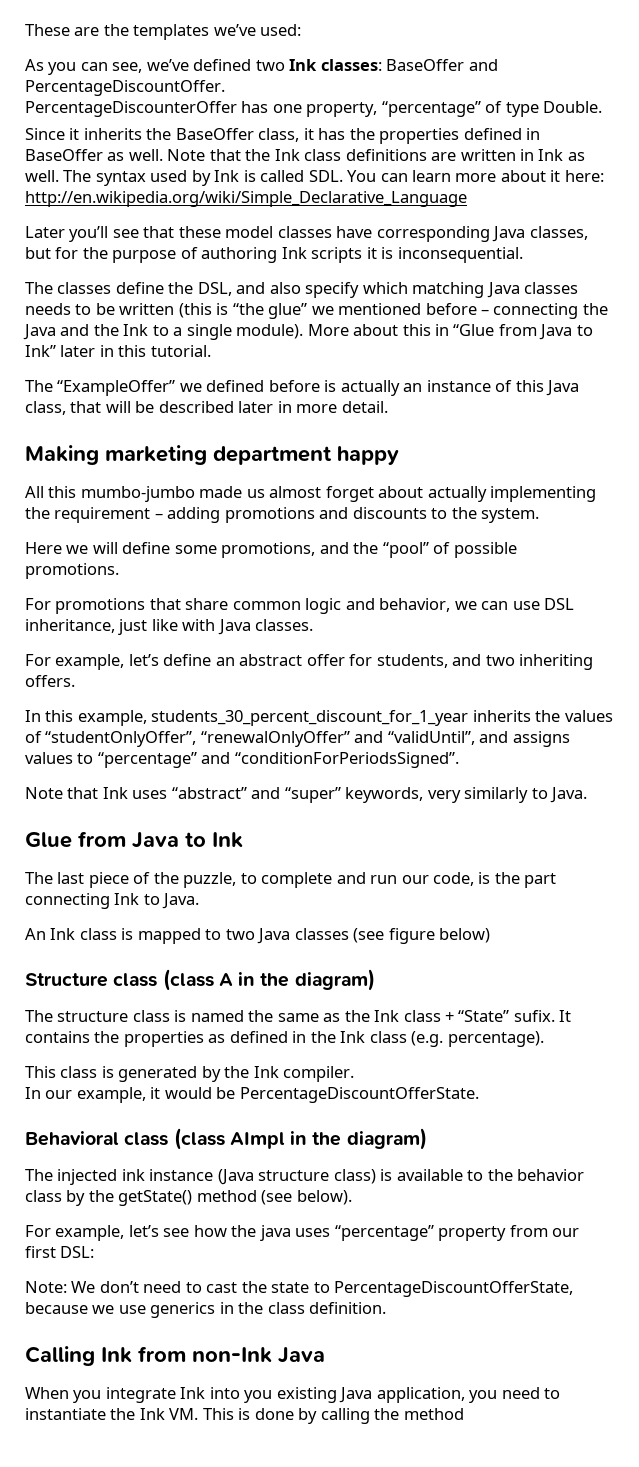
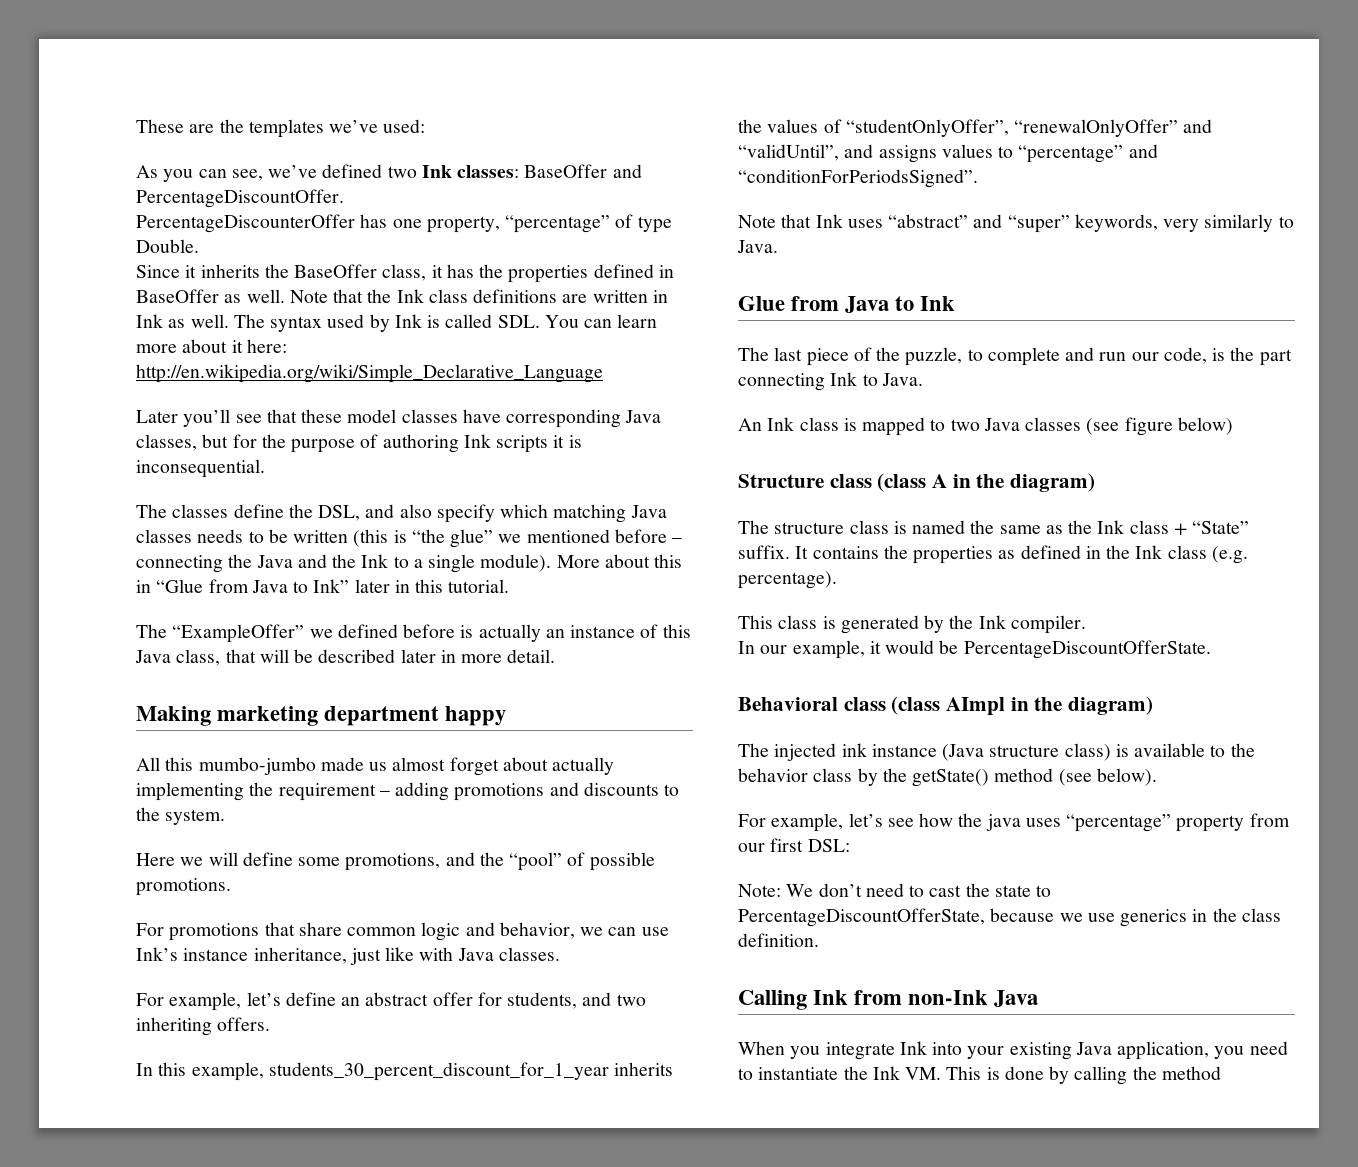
[544,598,575,610] DSL -> [136,947,249,961] Ink’s instance
[513,1010,555,1022] sufix. -> [738,545,790,559] suffix.
[244,1390,273,1403] you -> [967,1046,1005,1059] your

